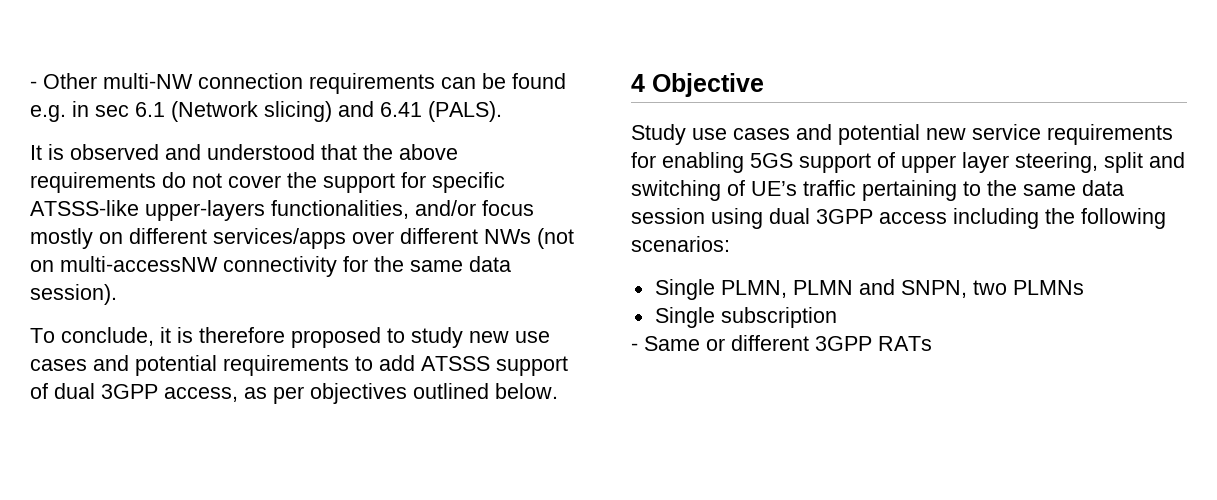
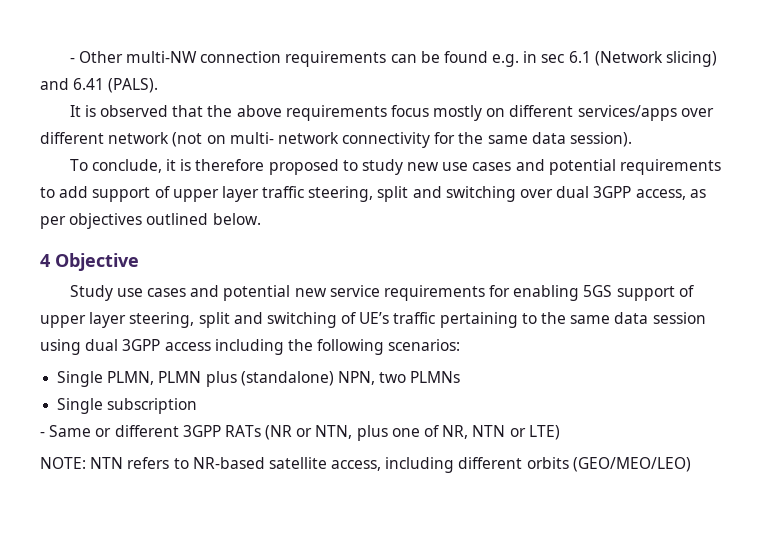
[165,144,315,160] and understood -> (168, 111) none
[162,172,505,193] [30,200,476,221] do not cover the support for specific ATSSS-like upper-layers functionalities, and/or -> (387, 113) none
[484,229,531,244] NWs -> [108,132,170,144] network
[60,256,218,272] multi-accessNW -> [229,132,339,144] multi- network
[421,356,568,376] [30,383,48,399] ATSSS support of -> [92,186,554,202] support of upper layer traffic steering, split and switching over
[858,279,967,298] and SNPN, -> [205,371,375,387] plus (standalone) NPN,
(932, 343) none -> [265,425,560,441] [40,457,691,473] (NR or NTN, plus one of NR, NTN or LTE) // NOTE: NTN refers to NR-based satellite access, including different orbits (GEO/MEO/LEO)

